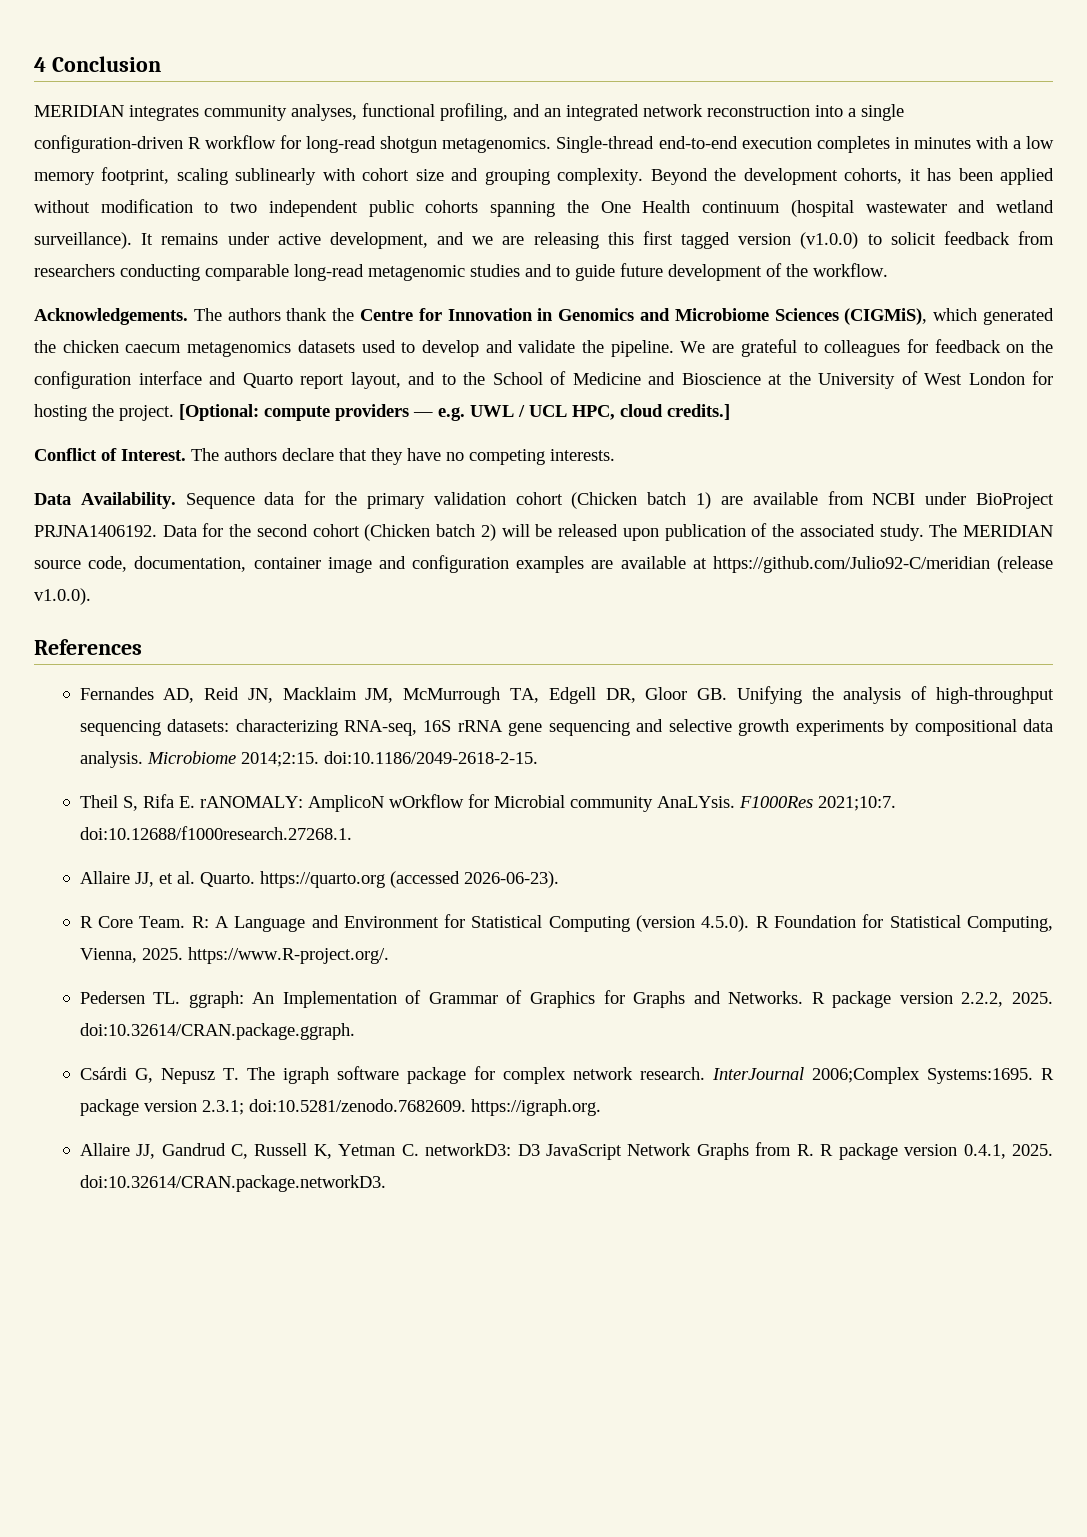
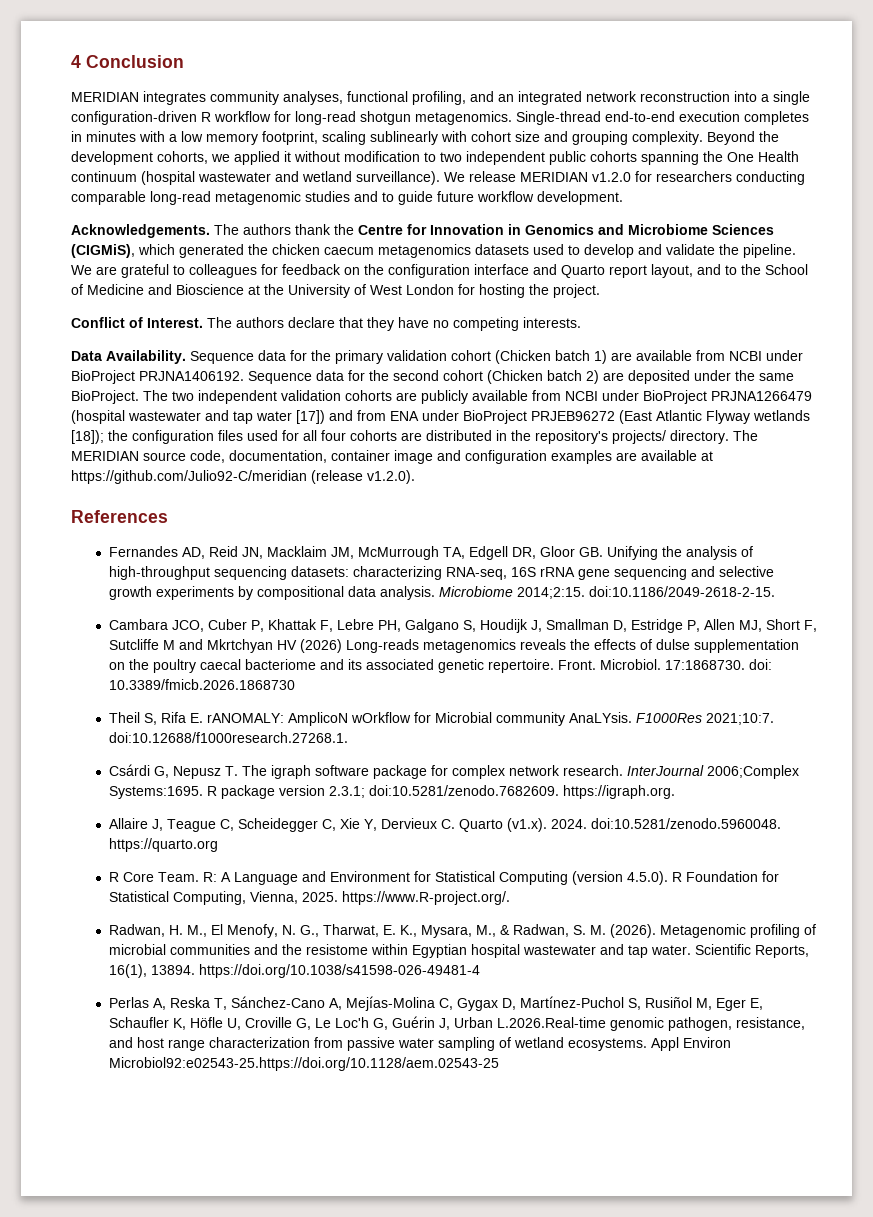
[909,168,1055,185] it has been applied -> [211,151,291,165] we applied it
[141,231,1054,249] It remains under active development, and we are releasing this first tagged version (v1.0.0) to solicit feedback from -> [444,171,652,182] We release MERIDIAN v1.2.0 for
[668,263,888,281] development of the workflow. -> [477,191,623,205] workflow development.
[179,404,730,421] [Optional: compute providers — e.g. UWL / UCL HPC, cloud credits.] -> (600, 291) none
[162,525,197,537] Data -> [248,370,344,384] Sequence data
[501,523,924,541] will be released upon publication of the associated study. -> [603,370,794,384] [71,390,812,404] [71,410,810,424] [71,430,729,444] are deposited under the same BioProject. The two independent validation cohorts are publicly available from NCBI under BioProject PRJNA1266479 (hospital wastewater and tap water [17]) and from ENA under BioProject PRJEB96272 (East Atlantic Flyway wetlands [18]); the configuration files used for all four cohorts are distributed in the repository's projects/ directory.
[34,588,91,605] v1.0.0). -> [367,470,415,484] v1.2.0).
(538, 757) none -> [108,619,817,633] [108,639,799,653] [108,659,772,673] [108,679,295,690] // Cambara JCO, Cuber P, Khattak F, Lebre PH, Galgano S, Houdijk J, Smallman D, Estridge P, Allen MJ, Short F, Sutcliffe M and Mkrtchyan HV (2026) Long-reads metagenomics reveals the effects of dulse supplementation on the poultry caecal bacteriome and its associated genetic repertoire. Front. Microbiol. 17:1868730. doi: 10.3389/fmicb.2026.1868730
[79,871,559,888] [79,914,1053,932] [79,947,389,964] [79,990,1053,1008] [79,1023,355,1040] // Allaire JJ, et al. Quarto. https://quarto.org (accessed 2026-06-23). // R Core Team. R: A Language and Environment for Statistical Computing (version 4.5.0). R Foundation for Statistical Computing, Vienna, 2025. https://www.R-project.org/. // Pedersen TL. ggraph: An Implementation of Grammar of Graphics for Graphs and Networks. R package version 2.2.2, 2025. doi:10.32614/CRAN.package.ggraph. -> (348, 737) none
[136,1142,1054,1160] [79,1175,386,1192] JJ, Gandrud C, Russell K, Yetman C. networkD3: D3 JavaScript Network Graphs from R. R package version 0.4.1, 2025. doi:10.32614/CRAN.package.networkD3. -> [151,818,781,832] [108,838,218,852] [108,871,779,885] [108,891,510,905] [108,924,816,938] [108,944,809,958] [108,964,480,978] [108,996,763,1011] [108,1016,805,1031] [108,1037,731,1051] [108,1057,499,1071] J, Teague C, Scheidegger C, Xie Y, Dervieux C. Quarto (v1.x). 2024. doi:10.5281/zenodo.5960048. https://quarto.org // R Core Team. R: A Language and Environment for Statistical Computing (version 4.5.0). R Foundation for Statistical Computing, Vienna, 2025. https://www.R-project.org/. // Radwan, H. M., El Menofy, N. G., Tharwat, E. K., Mysara, M., & Radwan, S. M. (2026). Metagenomic profiling of microbial communities and the resistome within Egyptian hospital wastewater and tap water. Scientific Reports, 16(1), 13894. https://doi.org/10.1038/s41598-026-49481-4 // Perlas A, Reska T, Sánchez-Cano A, Mejías-Molina C, Gygax D, Martínez-Puchol S, Rusiñol M, Eger E, Schaufler K, Höfle U, Croville G, Le Loc'h G, Guérin J, Urban L.2026.Real-time genomic pathogen, resistance, and host range characterization from passive water sampling of wetland ecosystems. Appl Environ Microbiol92:e02543-25.https://doi.org/10.1128/aem.02543-25

